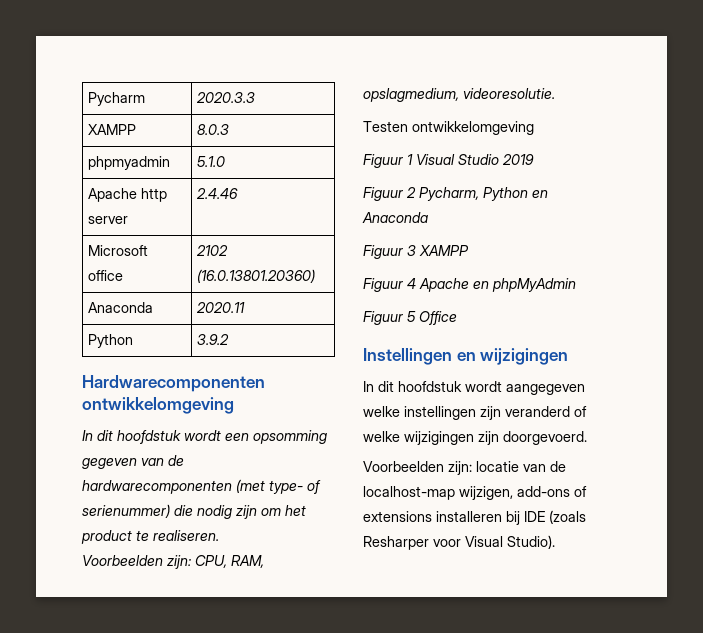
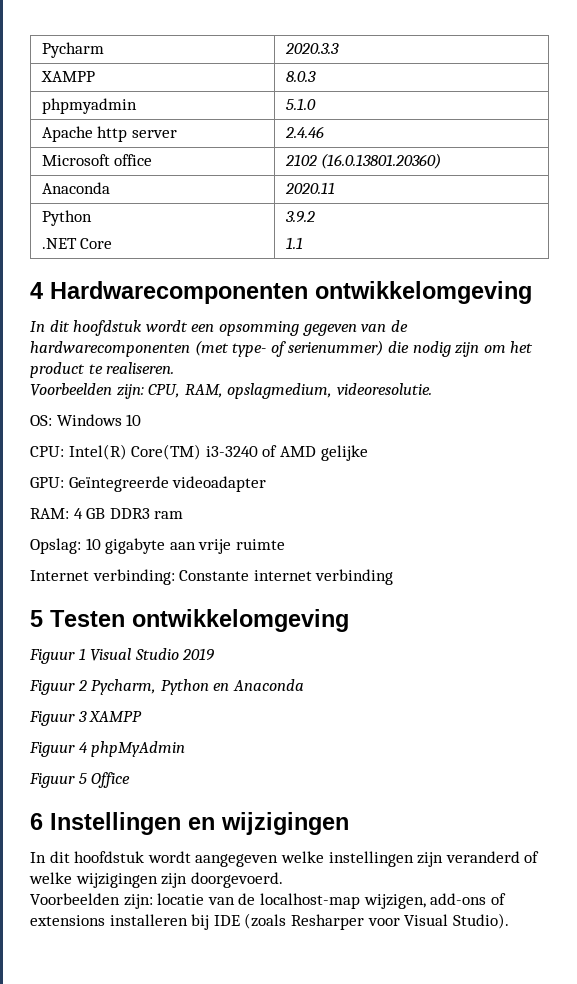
(134, 341) none -> [41,238,113,249] // .NET Core
(230, 339) // -> [285,237,303,249] [30,282,43,299] // 1.1 // 4
(555, 93) none -> [30,414,142,426] [30,444,368,461] [30,476,267,492] [30,508,184,519] [30,538,285,554] [30,569,394,585] [30,610,43,627] OS: Windows 10 // CPU: Intel(R) Core(TM) i3-3240 of AMD gelijke // GPU: Geïntegreerde videoadapter // RAM: 4 GB DDR3 ram // Opslag: 10 gigabyte aan vrije ruimte // Internet verbinding: Constante internet verbinding // 5
[419,278,489,292] Apache en -> (88, 747) none
(457, 318) none -> [30,813,43,830] 6

